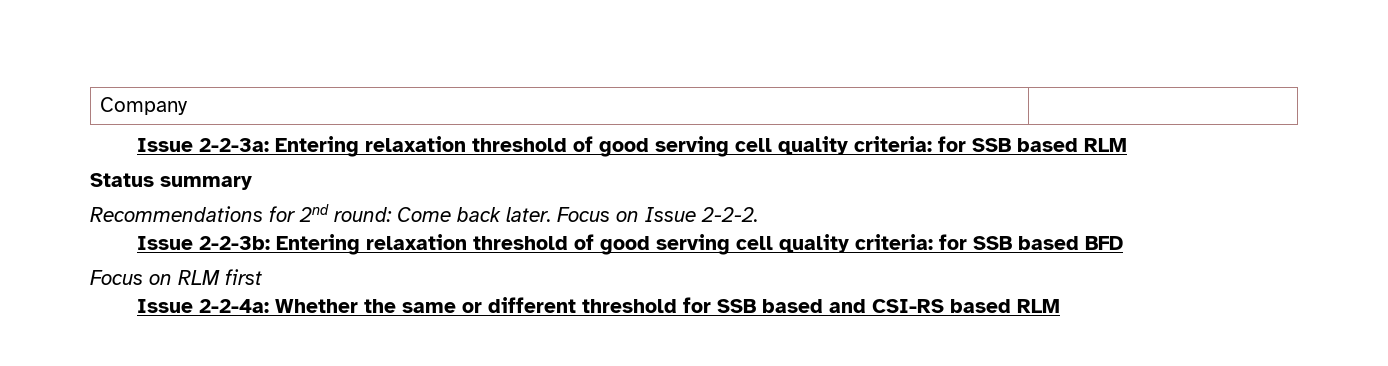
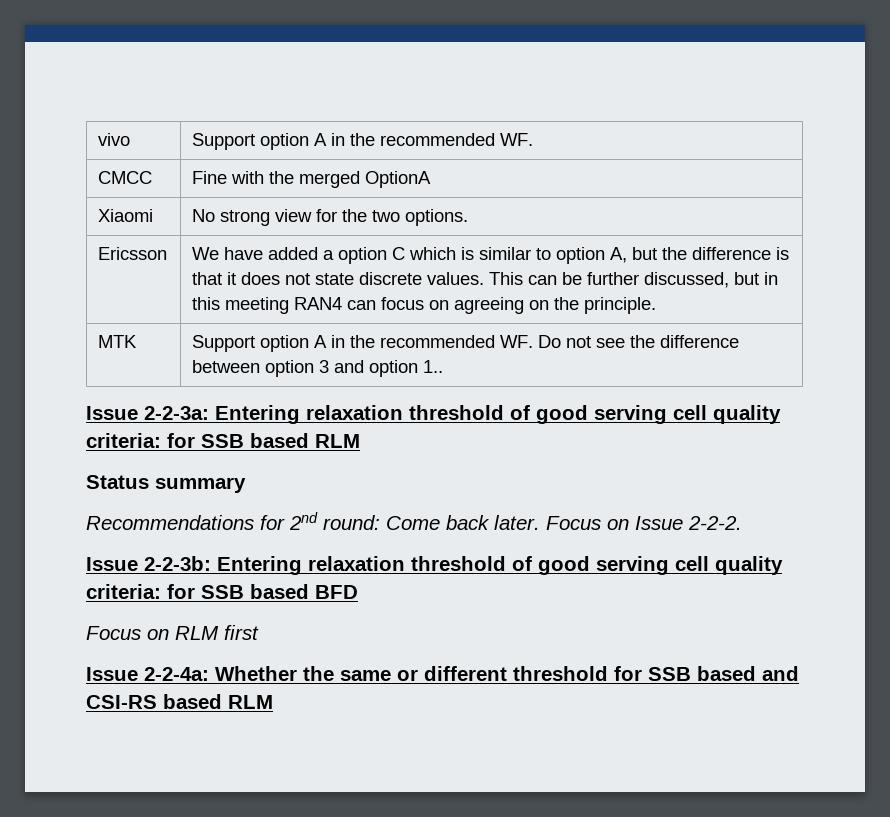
[100,97,189,115] Company | -> [98,133,131,146] [192,133,534,150] [98,171,153,184] [192,171,432,188] [98,209,154,222] [192,209,469,226] [98,247,168,260] [192,247,790,264] [192,272,779,288] [192,297,657,314] [98,335,138,348] [192,335,740,352] [192,360,444,377] vivo | Support option A in the recommended WF. // CMCC | Fine with the merged OptionA // Xiaomi | No strong view for the two options. // Ericsson | We have added a option C which is similar to option A, but the difference is that it does not state discrete values. This can be further discussed, but in this meeting RAN4 can focus on agreeing on the principle. // MTK | Support option A in the recommended WF. Do not see the difference between option 3 and option 1..

